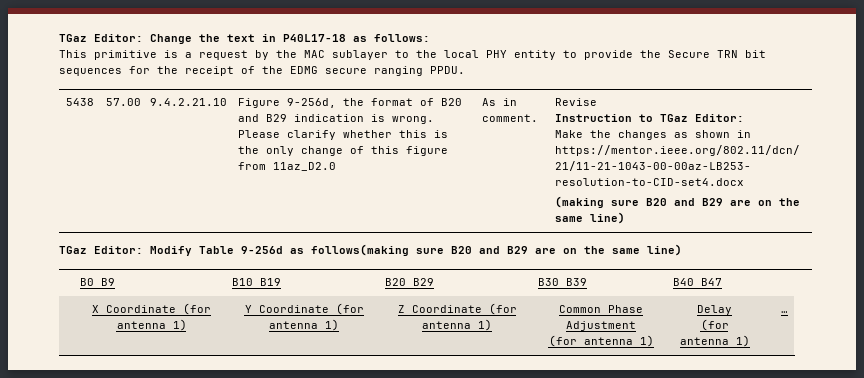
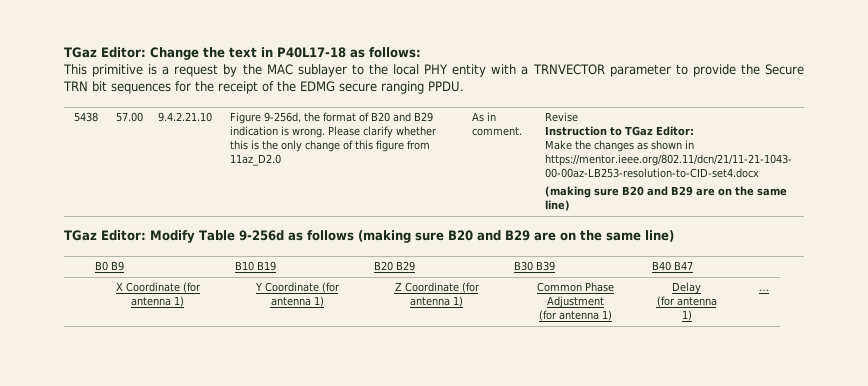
(556, 55) none -> [491,64,671,77] with a TRNVECTOR parameter
[311,244,409,256] follows(making -> [306,230,411,243] follows (making

